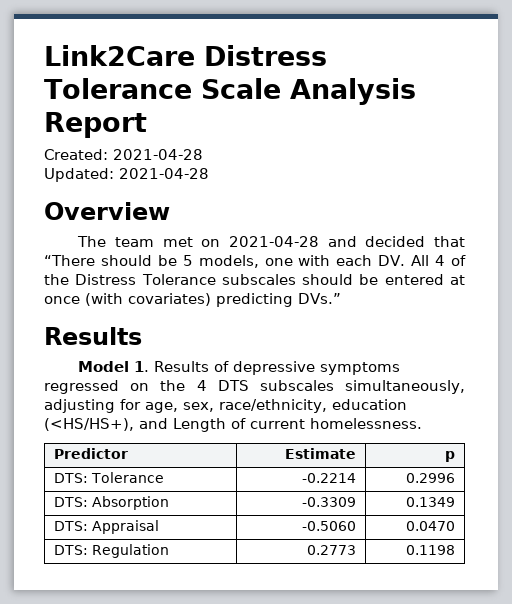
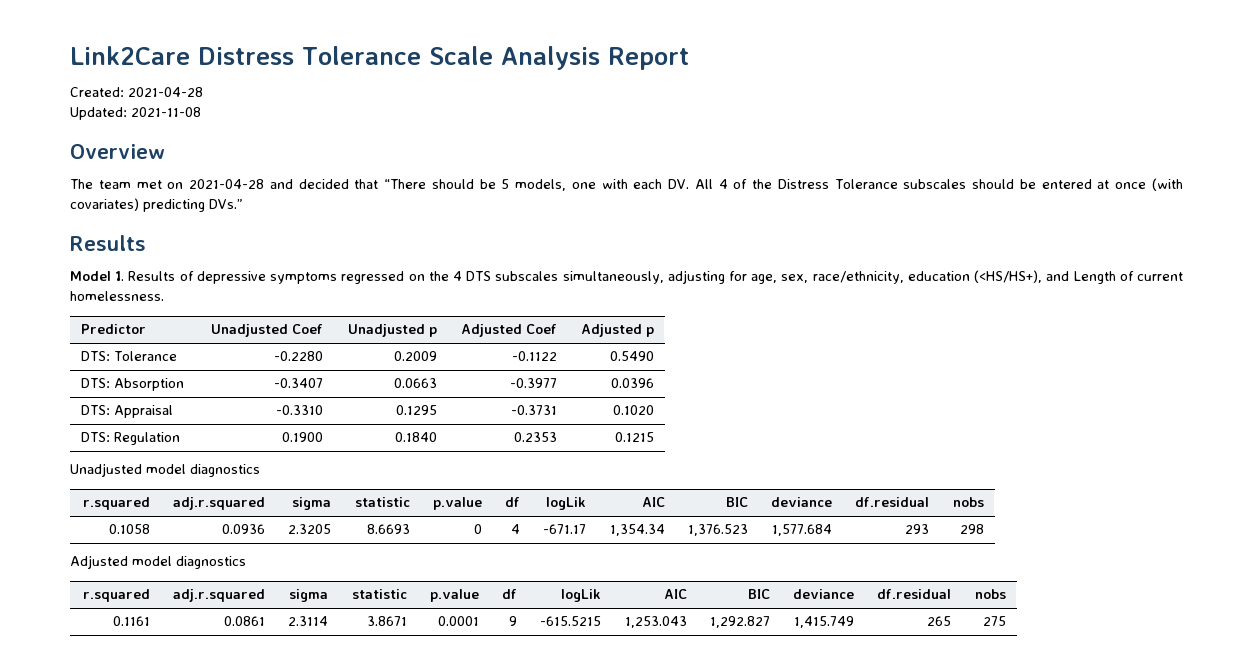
[119,168,209,179] 2021-04-28 -> [131,107,201,117] 2021-11-08
[285,448,357,459] [445,451,456,462] [53,472,164,483] [302,473,357,483] [406,473,456,483] [53,496,169,510] [302,497,357,507] [406,497,456,507] [53,520,159,534] [302,521,357,531] [406,521,456,531] [53,544,169,558] [307,545,357,555] [406,545,456,555] Estimate | p // DTS: Tolerance | -0.2214 | 0.2996 // DTS: Absorption | -0.3309 | 0.1349 // DTS: Appraisal | -0.5060 | 0.0470 // DTS: Regulation | 0.2773 | 0.1198 -> [210,324,323,337] [347,324,437,337] [460,324,557,337] [580,324,654,337] [81,351,178,361] [273,351,323,361] [393,351,437,361] [511,351,557,361] [609,351,654,361] [81,378,185,391] [273,378,323,388] [393,378,437,388] [509,378,557,388] [610,378,654,388] [81,405,174,418] [275,405,323,415] [395,405,437,415] [510,405,557,415] [612,405,654,415] [81,432,181,445] [281,432,323,442] [394,432,437,442] [513,432,557,442] [614,432,654,442] [70,463,260,477] [82,497,150,510] [172,497,265,510] [291,497,331,510] [354,497,410,507] [432,497,482,510] [504,497,520,507] [545,497,586,510] [641,497,665,507] [725,497,748,507] [770,497,832,507] [854,497,929,507] [952,497,984,507] [108,524,150,534] [221,524,265,534] [287,524,331,534] [366,524,410,534] [473,524,482,534] [510,524,520,534] [542,524,586,534] [609,524,665,536] [687,524,748,536] [771,524,832,536] [904,524,929,534] [959,524,984,534] [70,555,246,569] [82,589,150,602] [172,589,265,602] [288,589,328,602] [351,589,407,599] [429,589,479,602] [501,589,517,599] [560,589,601,602] [663,589,687,599] [747,589,770,599] [792,589,854,599] [876,589,951,599] [974,589,1006,599] [112,616,150,626] [223,616,265,626] [287,616,328,626] [366,616,407,626] [437,616,479,626] [508,616,517,626] [539,616,601,626] [624,616,687,628] [709,616,770,628] [793,616,854,628] [926,616,951,626] [982,616,1006,626] Unadjusted Coef | Unadjusted p | Adjusted Coef | Adjusted p // DTS: Tolerance | -0.2280 | 0.2009 | -0.1122 | 0.5490 // DTS: Absorption | -0.3407 | 0.0663 | -0.3977 | 0.0396 // DTS: Appraisal | -0.3310 | 0.1295 | -0.3731 | 0.1020 // DTS: Regulation | 0.1900 | 0.1840 | 0.2353 | 0.1215 // Unadjusted model diagnostics // r.squared | adj.r.squared | sigma | statistic | p.value | df | logLik | AIC | BIC | deviance | df.residual | nobs // 0.1058 | 0.0936 | 2.3205 | 8.6693 | 0 | 4 | -671.17 | 1,354.34 | 1,376.523 | 1,577.684 | 293 | 298 // Adjusted model diagnostics // r.squared | adj.r.squared | sigma | statistic | p.value | df | logLik | AIC | BIC | deviance | df.residual | nobs // 0.1161 | 0.0861 | 2.3114 | 3.8671 | 0.0001 | 9 | -615.5215 | 1,253.043 | 1,292.827 | 1,415.749 | 265 | 275

